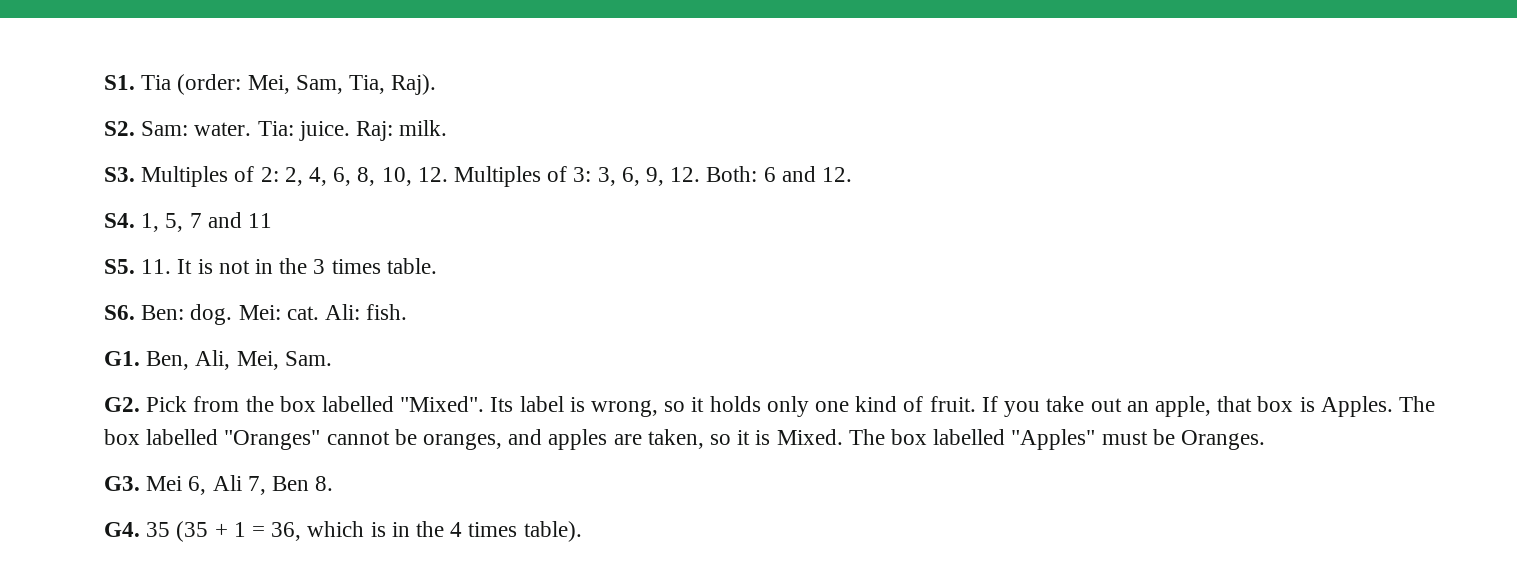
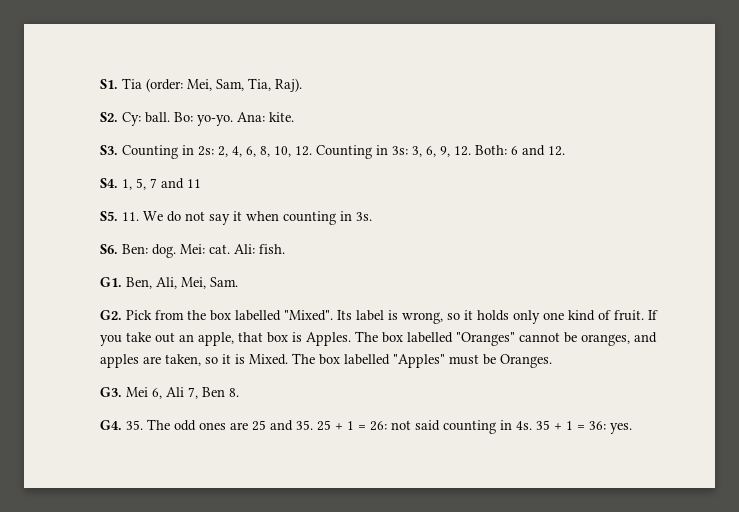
[141,120,448,141] [103,166,279,187] Sam: water. Tia: juice. Raj: milk. // S3. Multiples of 2: -> [121,112,294,126] [99,145,214,159] Cy: ball. Bo: yo-yo. Ana: kite. // S3. Counting in 2s:
[454,166,592,187] Multiples of 3: -> [315,145,408,159] Counting in 3s:
[177,258,437,274] It is not in the 3 times table. -> [142,211,372,225] We do not say it when counting in 3s.
[146,521,582,542] 35 (35 + 1 = 36, which is in the 4 times table). -> [125,419,632,434] 35. The odd ones are 25 and 35. 25 + 1 = 26: not said counting in 4s. 35 + 1 = 36: yes.

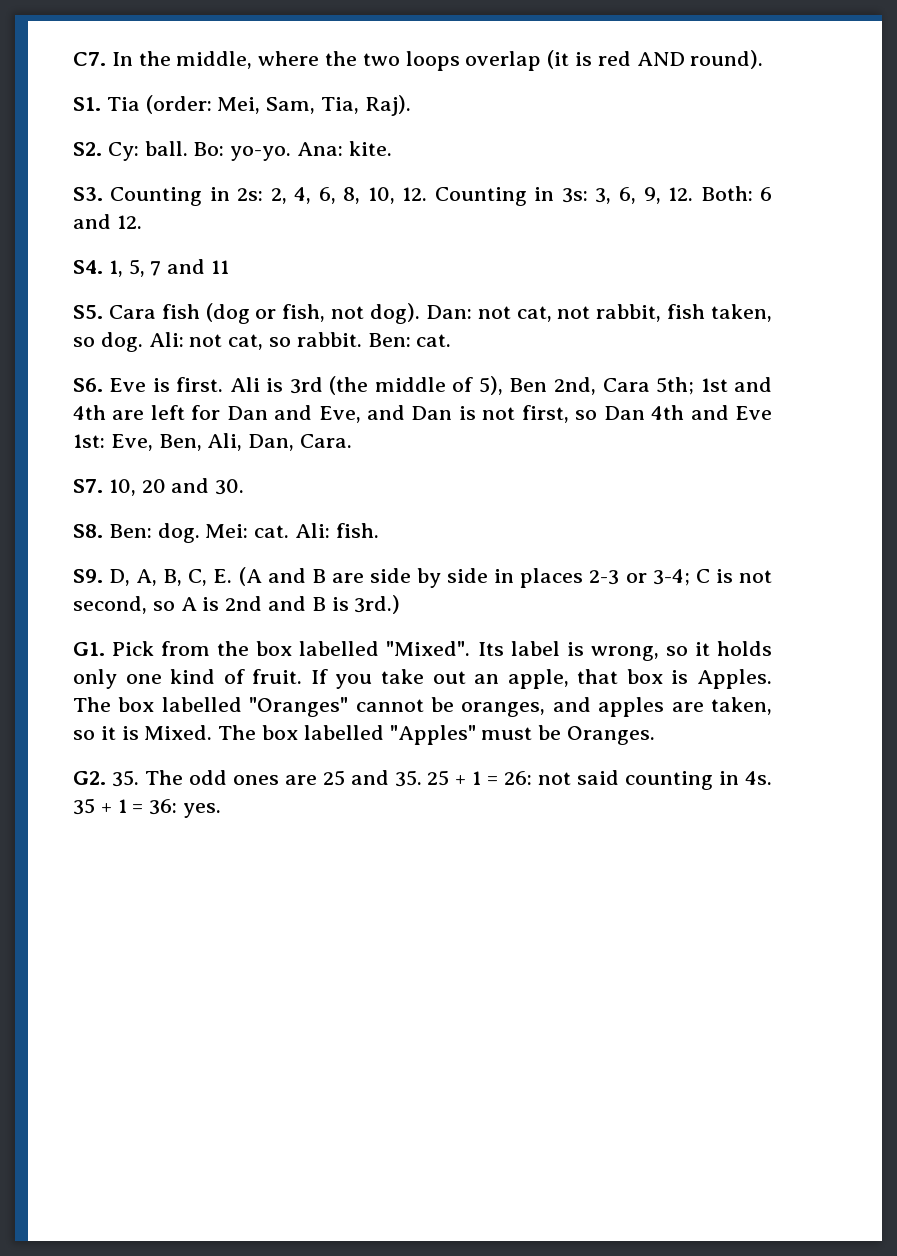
(99, 84) none -> [72,50,764,71] C7. In the middle, where the two loops overlap (it is red AND round). //
[121,211,372,225] [99,244,118,254] 11. We do not say it when counting in 3s. // S6. -> [108,303,772,324] [72,332,452,352] [72,376,772,395] [72,405,772,423] [72,433,352,451] [72,478,245,496] [72,524,103,538] Cara fish (dog or fish, not dog). Dan: not cat, not rabbit, fish taken, so dog. Ali: not cat, so rabbit. Ben: cat. // S6. Eve is first. Ali is 3rd (the middle of 5), Ben 2nd, Cara 5th; 1st and 4th are left for Dan and Eve, and Dan is not first, so Dan 4th and Eve 1st: Eve, Ben, Ali, Dan, Cara. // S7. 10, 20 and 30. // S8.
[99,277,238,289] [99,310,122,320] G1. Ben, Ali, Mei, Sam. // G2. -> [72,567,772,588] [72,595,401,614] [72,642,105,656] S9. D, A, B, C, E. (A and B are side by side in places 2-3 or 3-4; C is not second, so A is 2nd and B is 3rd.) // G1.
[99,387,239,399] [99,420,122,430] G3. Mei 6, Ali 7, Ben 8. // G4. -> [72,771,106,785] G2.

